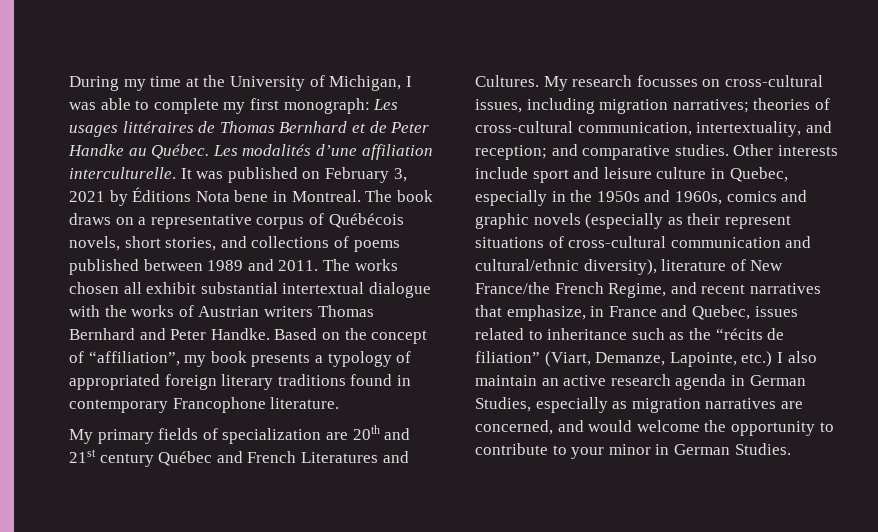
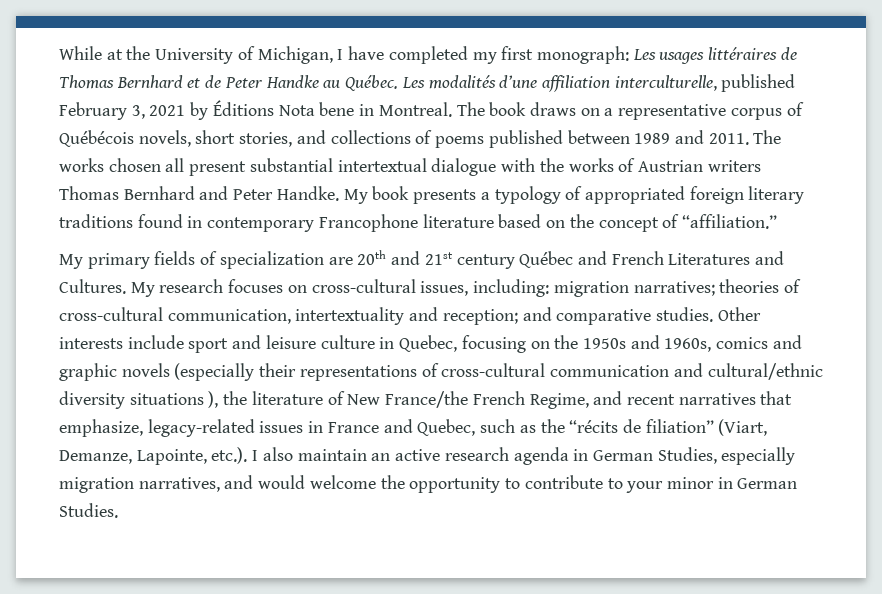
[69,76,182,91] During my time -> [59,46,102,60] While
[69,98,219,114] was able to complete -> [348,46,468,64] have completed
[69,167,321,183] interculturelle. It was published on -> [614,74,796,92] interculturelle, published
[146,282,197,294] exhibit -> [189,161,247,176] present
[274,328,428,344] [69,351,207,367] Based on the concept of “affiliation”, my -> [343,189,368,204] My
[270,397,340,409] literature. -> [422,214,777,232] literature based on the concept of “affiliation.”
[636,75,698,87] focusses -> [228,279,284,293] focuses
[526,98,595,114] including -> [473,279,550,297] including:
[696,121,802,137] intertextuality, -> [295,307,405,325] intertextuality
[475,190,566,206] especially in -> [461,335,550,353] focusing on
[667,213,791,229] [475,237,544,248] as their represent situations -> [259,363,417,381] their representations
[583,259,657,275] diversity), -> [59,391,248,409] diversity situations ), the
(586, 313) none -> [147,419,304,437] legacy-related issues
[754,306,798,317] [475,328,628,340] issues related to inheritance -> (476, 427) none
[741,351,773,367] etc.) -> [211,447,248,464] etc.).
[612,398,803,413] [475,420,553,435] as migration narratives are concerned, -> [59,477,220,493] migration narratives,

